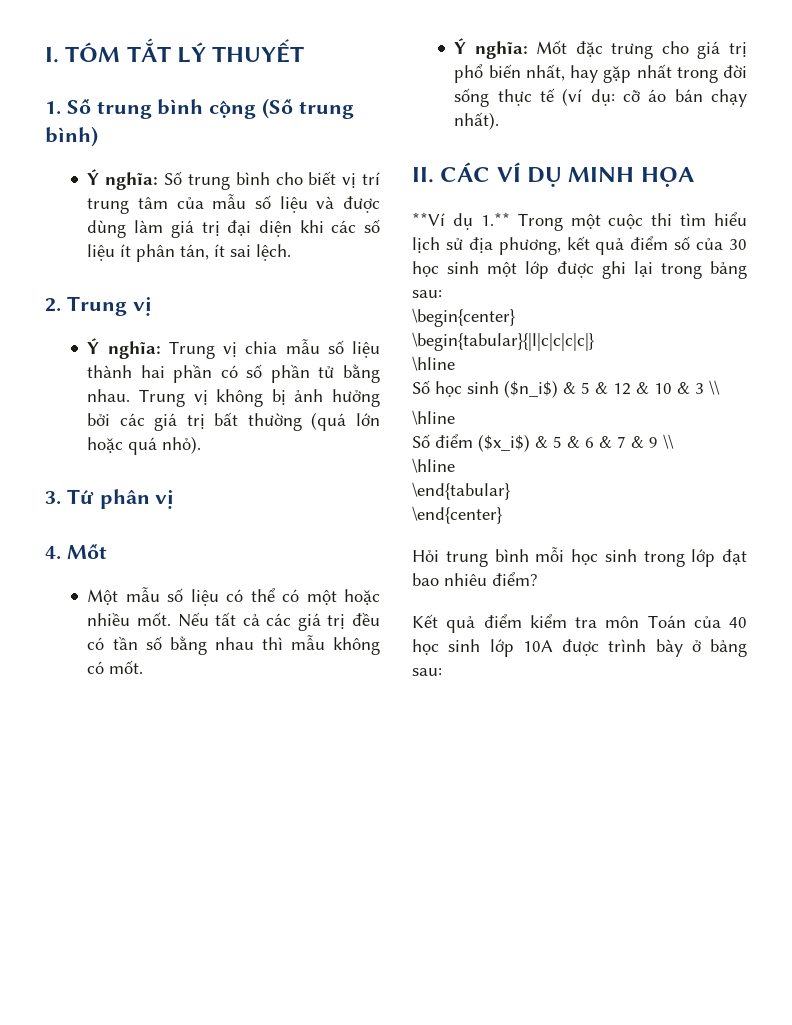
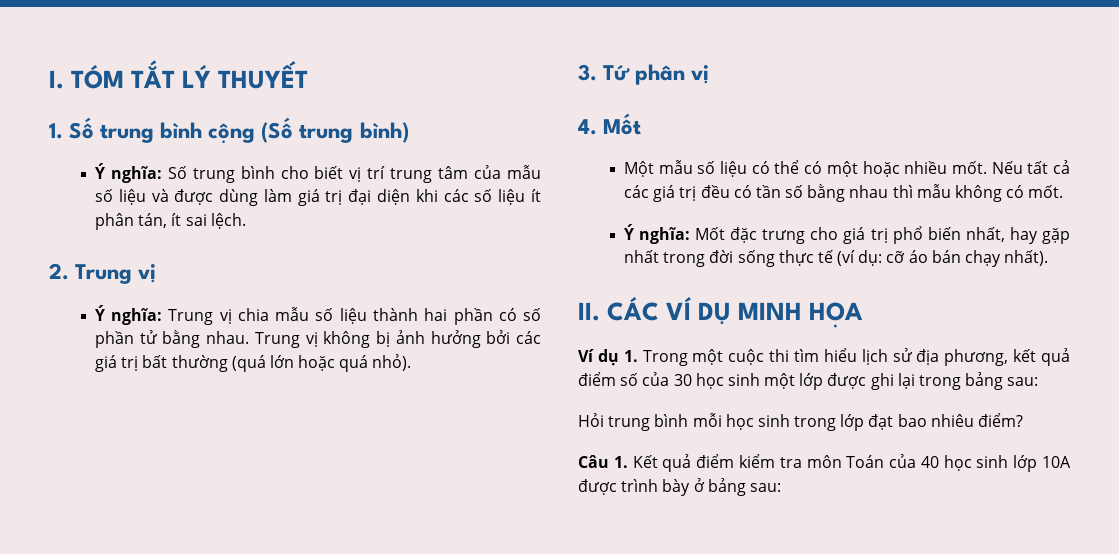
[412,212,510,230] **Ví dụ 1.** -> [578,349,638,366] Ví dụ 1.
[412,308,515,327] [412,332,594,351] [412,356,455,371] [412,380,720,398] [412,410,455,425] [412,434,674,452] [412,458,455,473] [412,482,510,500] [412,506,502,524] // \begin{center} // \begin{tabular}{|l|c|c|c|c|} // \hline // Số học sinh ($n_i$) & 5 & 12 & 10 & 3 \\ // \hline // Số điểm ($x_i$) & 5 & 6 & 7 & 9 \\ // \hline // \end{tabular} // \end{center} -> (1039, 381) none
(538, 579) none -> [578,455,628,468] Câu 1.

